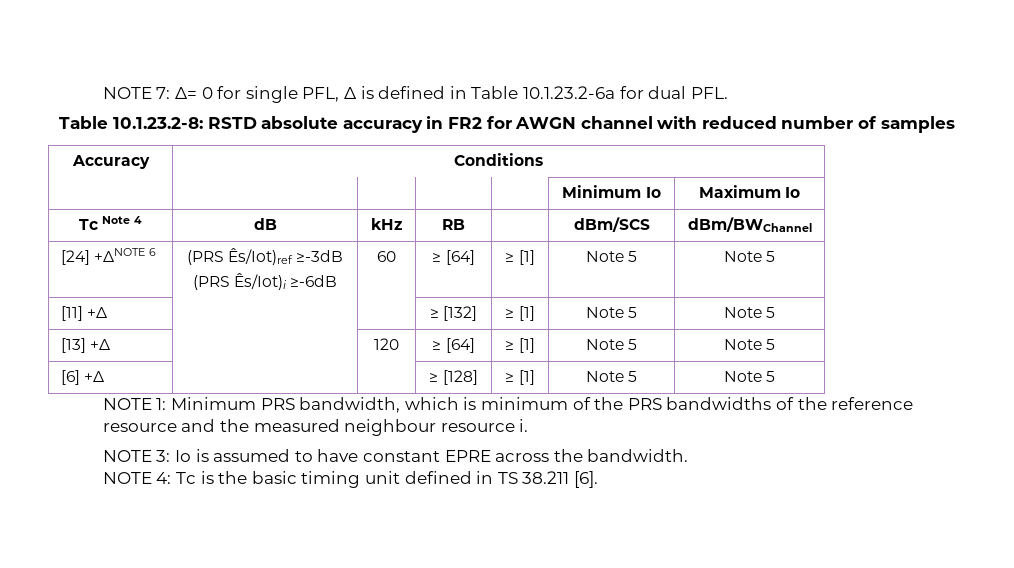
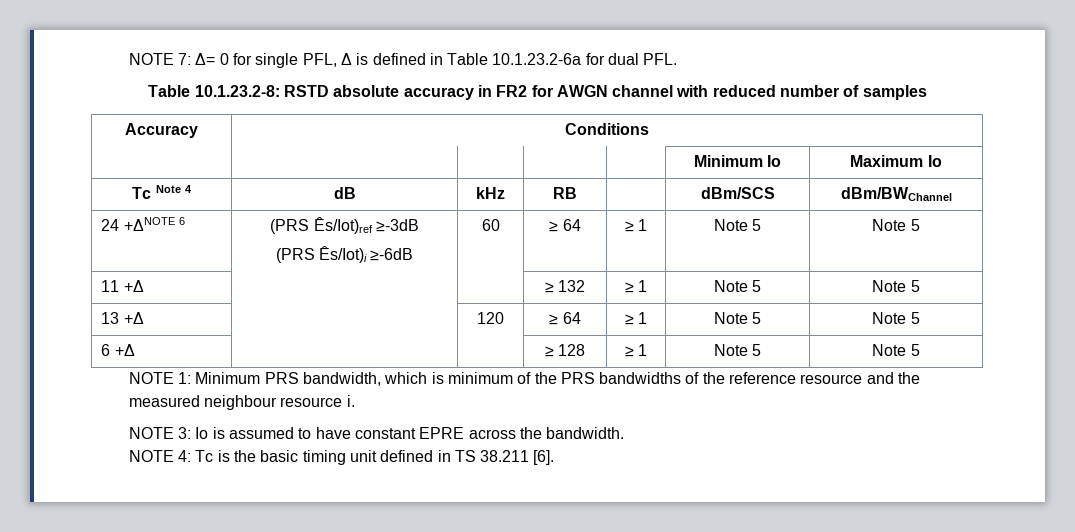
[60,250,90,265] [24] -> [101,219,120,231] 24
[445,250,475,265] [505,250,535,265] [585,251,638,262] [723,251,776,262] [60,306,108,321] [429,306,478,321] [505,306,535,321] [585,307,638,318] [723,307,776,318] [60,338,86,353] [64] | ≥ [1] | Note 5 | Note 5 // [11] +Δ | | | ≥ [132] | ≥ [1] | Note 5 | Note 5 // [13] -> [562,219,581,231] [624,219,648,232] [713,219,762,231] [872,219,920,231] [101,280,144,292] [544,280,586,293] [624,280,648,293] [713,280,762,292] [872,280,920,292] [101,312,120,324] 64 | ≥ 1 | Note 5 | Note 5 // 11 +Δ | | | ≥ 132 | ≥ 1 | Note 5 | Note 5 // 13
[445,338,475,353] [505,338,535,353] [585,339,638,350] [723,339,776,350] [60,370,105,385] [429,370,478,385] [505,370,535,385] [64] | ≥ [1] | Note 5 | Note 5 // [6] +Δ | | | ≥ [128] | ≥ [1] -> [562,312,581,324] [624,312,648,325] [713,312,762,324] [872,312,920,324] [101,344,135,356] [544,344,586,357] [624,344,648,357] 64 | ≥ 1 | Note 5 | Note 5 // 6 +Δ | | | ≥ 128 | ≥ 1

